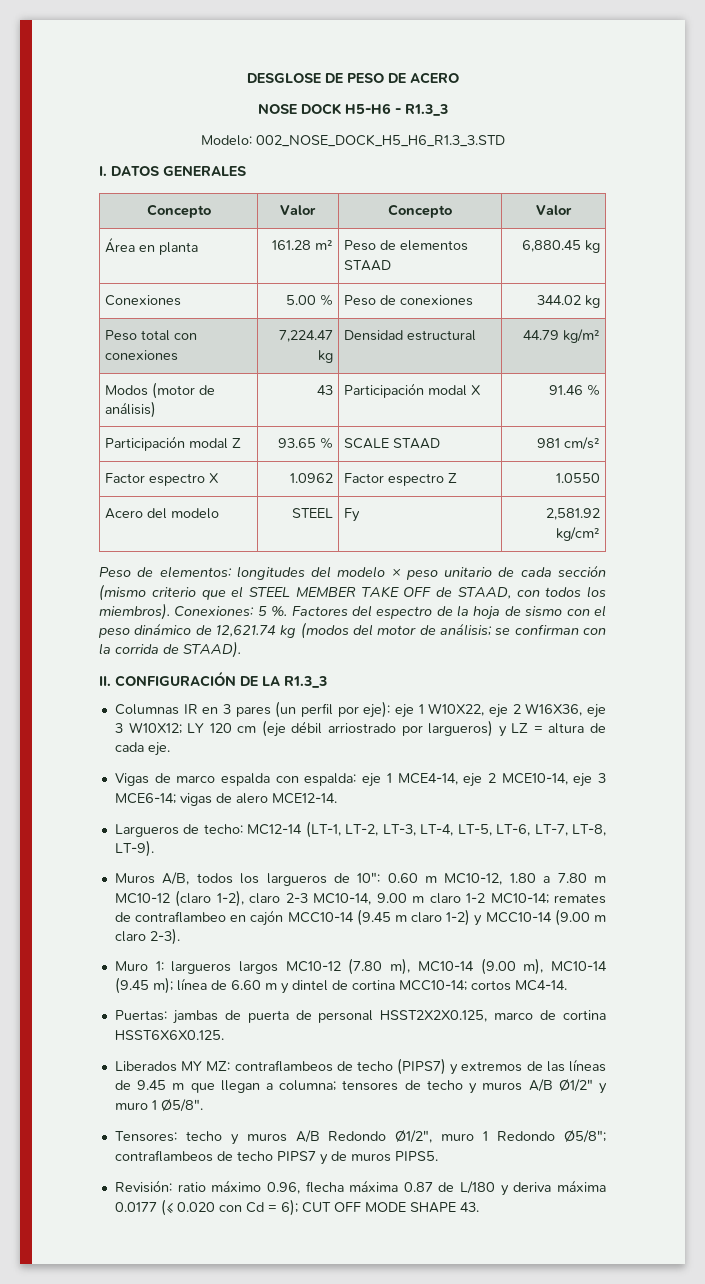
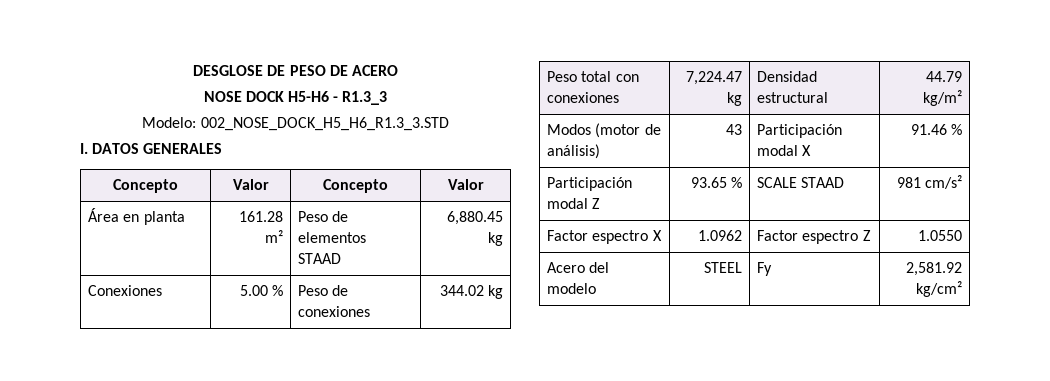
[99,565,606,580] [99,584,606,601] [99,603,606,620] [98,622,606,639] [99,641,241,658] [99,671,327,688] [114,701,607,718] [114,720,606,737] [114,742,170,756] [114,773,606,787] [114,793,337,806] [114,821,606,838] [114,840,154,857] [114,872,606,886] [114,890,606,907] [114,909,607,926] [114,928,180,945] [114,958,607,975] [114,977,567,994] [114,1010,606,1024] [114,1030,224,1040] [114,1058,606,1075] [114,1078,608,1094] [114,1098,203,1112] [114,1129,606,1145] [114,1150,438,1165] [114,1180,606,1196] [114,1199,479,1216] // Peso de elementos: longitudes del modelo × peso unitario de cada sección (mismo criterio que el STEEL MEMBER TAKE OFF de STAAD, con todos los miembros). Conexiones: 5 %. Factores del espectro de la hoja de sismo con el peso dinámico de 12,621.74 kg (modos del motor de análisis; se confirman con la corrida de STAAD). // II. CONFIGURACIÓN DE LA R1.3_3 // Columnas IR en 3 pares (un perfil por eje): eje 1 W10X22, eje 2 W16X36, eje 3 W10X12; LY 120 cm (eje débil arriostrado por largueros) y LZ = altura de cada eje. // Vigas de marco espalda con espalda: eje 1 MCE4-14, eje 2 MCE10-14, eje 3 MCE6-14; vigas de alero MCE12-14. // Largueros de techo: MC12-14 (LT-1, LT-2, LT-3, LT-4, LT-5, LT-6, LT-7, LT-8, LT-9). // Muros A/B, todos los largueros de 10": 0.60 m MC10-12, 1.80 a 7.80 m MC10-12 (claro 1-2), claro 2-3 MC10-14, 9.00 m claro 1-2 MC10-14; remates de contraflambeo en cajón MCC10-14 (9.45 m claro 1-2) y MCC10-14 (9.00 m claro 2-3). // Muro 1: largueros largos MC10-12 (7.80 m), MC10-14 (9.00 m), MC10-14 (9.45 m); línea de 6.60 m y dintel de cortina MCC10-14; cortos MC4-14. // Puertas: jambas de puerta de personal HSST2X2X0.125, marco de cortina HSST6X6X0.125. // Liberados MY MZ: contraflambeos de techo (PIPS7) y extremos de las líneas de 9.45 m que llegan a columna; tensores de techo y muros A/B Ø1/2" y muro 1 Ø5/8". // Tensores: techo y muros A/B Redondo Ø1/2", muro 1 Redondo Ø5/8"; contraflambeos de techo PIPS7 y de muros PIPS5. // Revisión: ratio máximo 0.96, flecha máxima 0.87 de L/180 y deriva máxima 0.0177 (≤ 0.020 con Cd = 6); CUT OFF MODE SHAPE 43. -> (962, 289) none

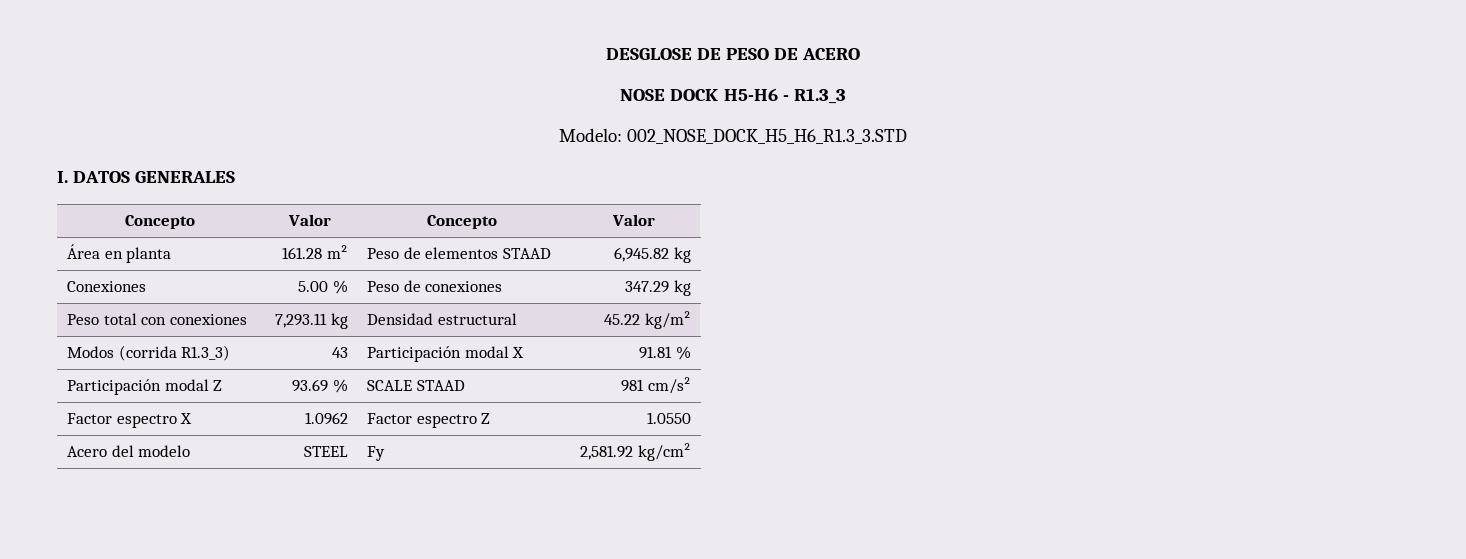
[446,211,503,225] 6,880.45 -> [614,247,670,262] 6,945.82
[439,285,484,296] 344.02 -> [625,281,670,293] 347.29
[685,71,742,85] 7,224.47 -> [275,313,328,328] 7,293.11
[925,71,962,82] 44.79 -> [604,314,641,325] 45.22
[595,123,661,138] [547,144,601,159] (motor de análisis) -> [118,345,231,361] (corrida R1.3_3)
[910,124,947,135] 91.46 -> [639,346,673,359] 91.81
[690,177,727,188] 93.65 -> [292,379,329,392] 93.69

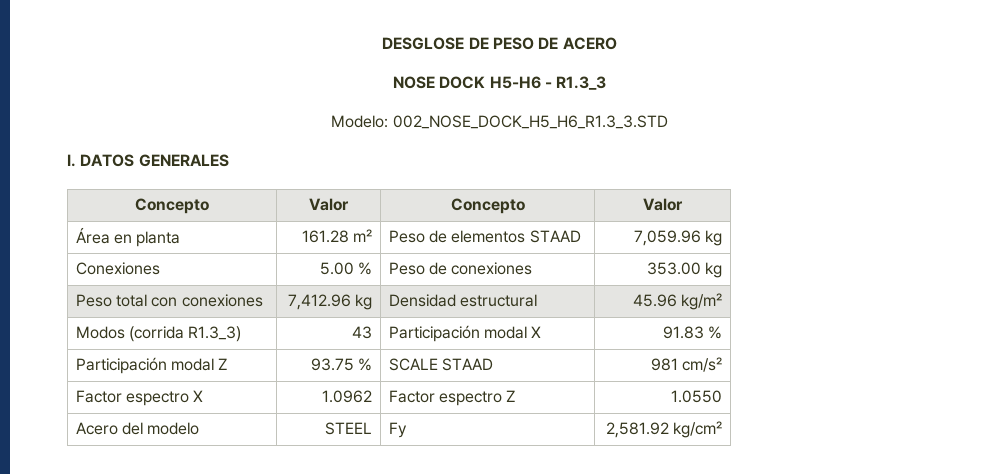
[614,247,670,262] 6,945.82 -> [634,230,702,246] 7,059.96
[625,281,670,293] 347.29 -> [647,262,702,275] 353.00
[275,313,328,328] 7,293.11 -> [288,294,352,310] 7,412.96
[604,314,641,325] 45.22 -> [633,294,678,307] 45.96
[639,346,673,359] 91.81 -> [663,326,705,339] 91.83
[292,379,329,392] 93.69 -> [311,358,355,371] 93.75

